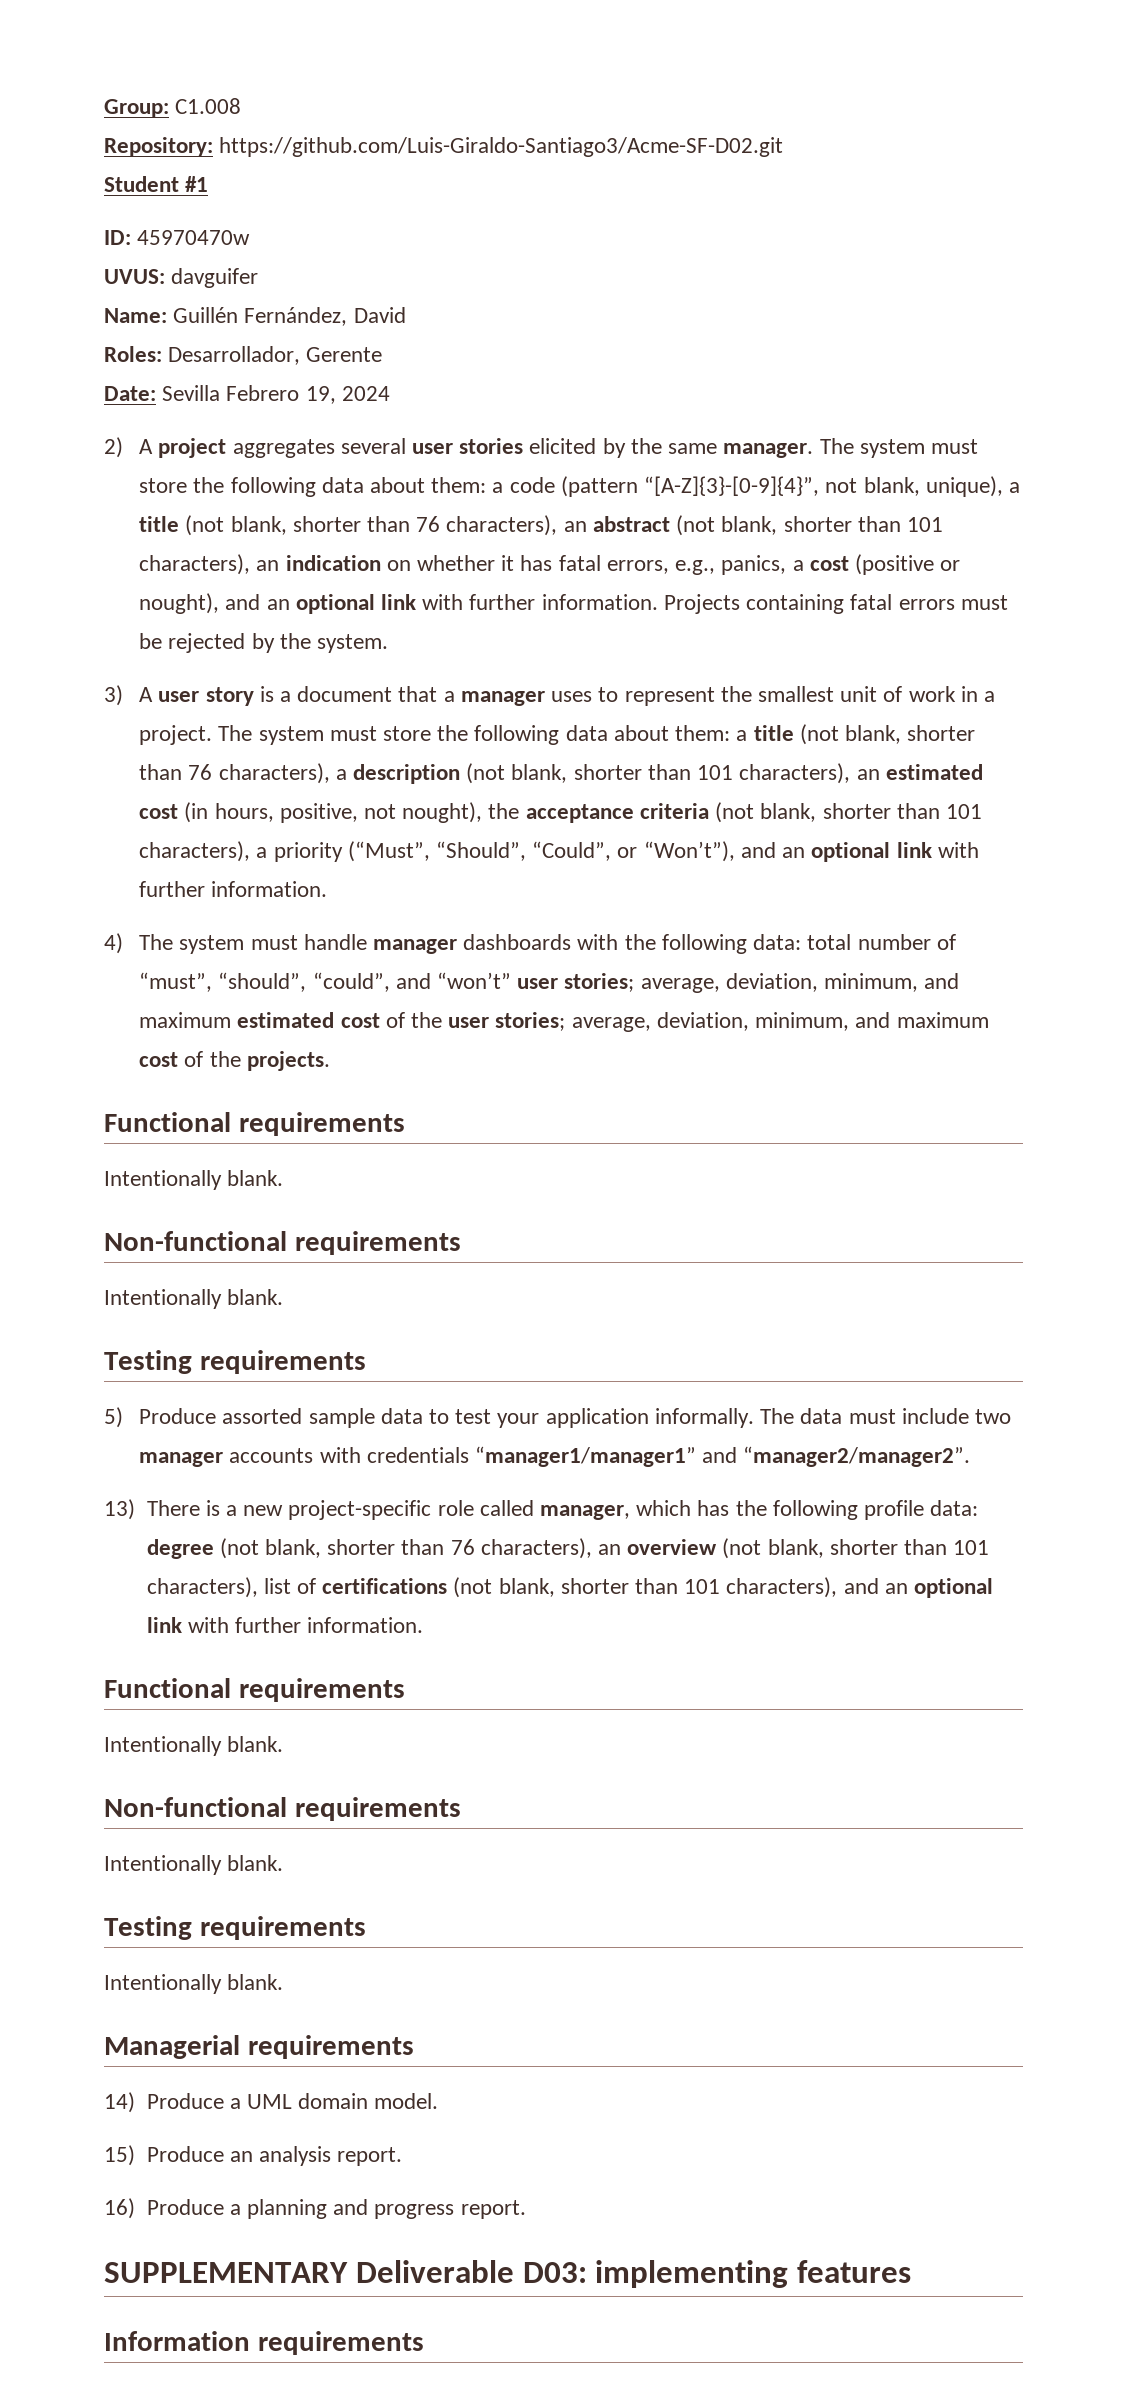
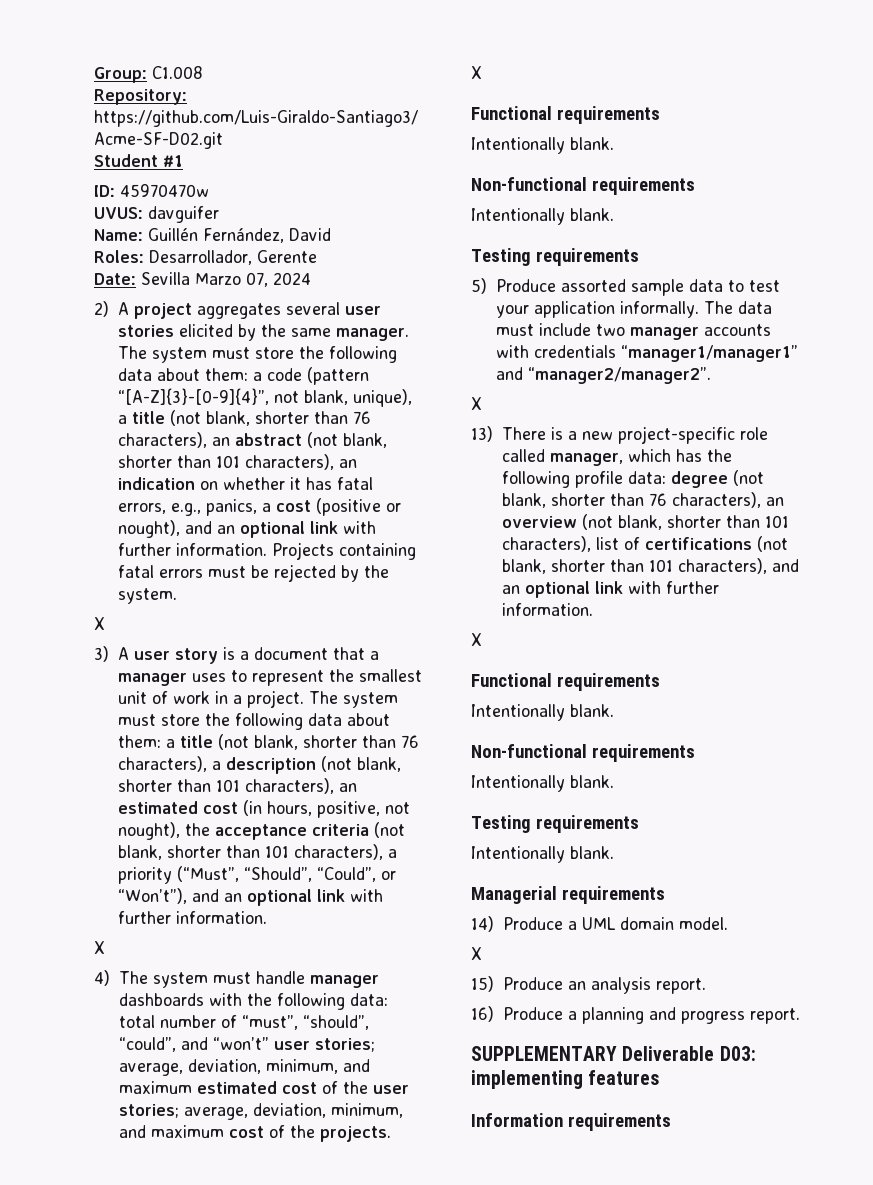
[226,385,336,404] Febrero 19, -> [195,272,268,287] Marzo 07,
(389, 643) none -> [94,617,105,630] // X
(328, 889) none -> [94,941,105,954] // X
(330, 1061) none -> [471,66,482,79] // X
(971, 1456) none -> [471,397,482,410] // X
(424, 1625) none -> [471,633,482,646] // X
(439, 2101) none -> [471,947,482,960] // X

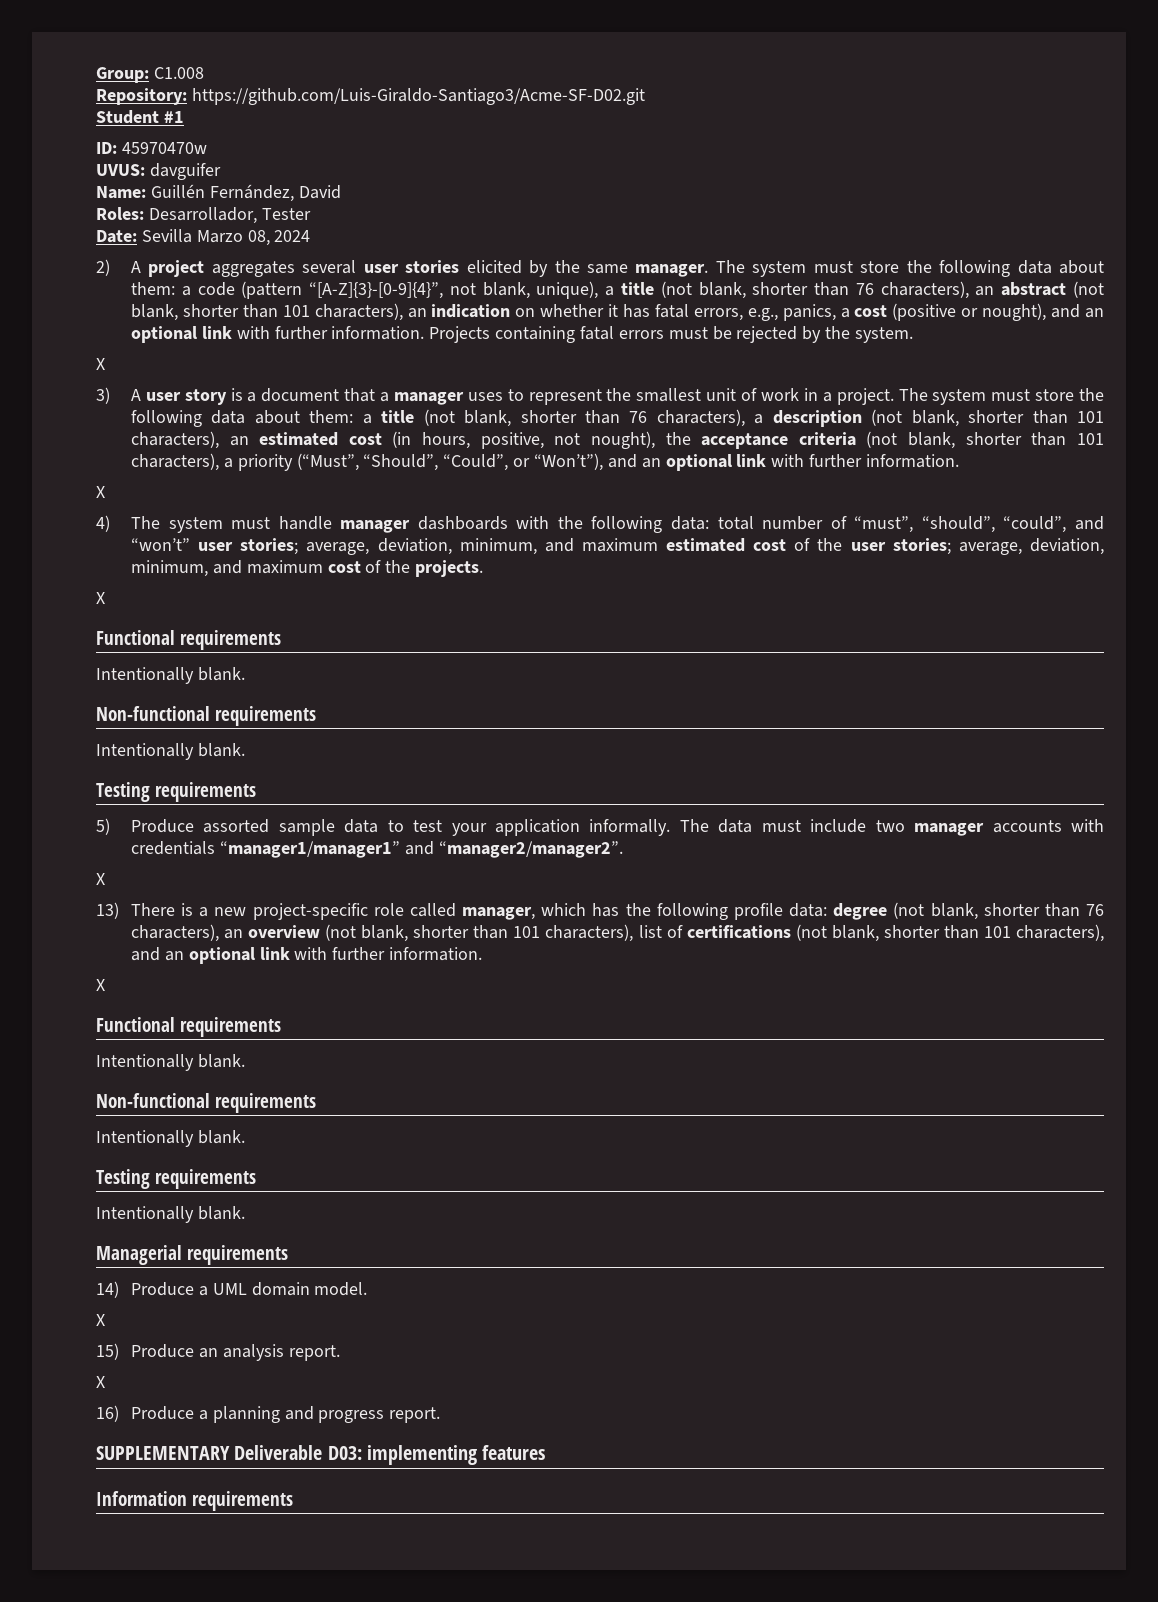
[257,250,317,263] Gerente -> [261,208,311,220] Tester
[246,272,268,287] 07, -> [247,230,270,246] 08,
(706, 986) none -> [96,1376,105,1388] // X

